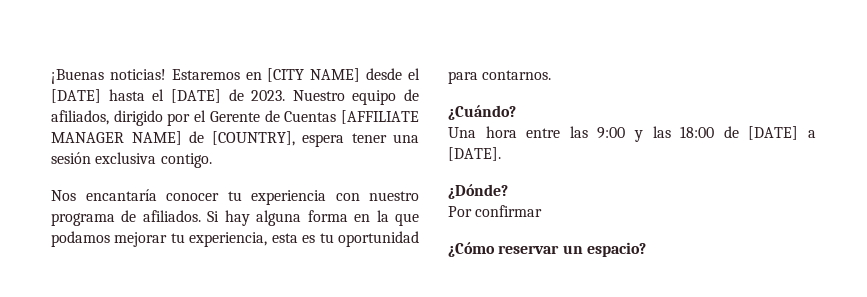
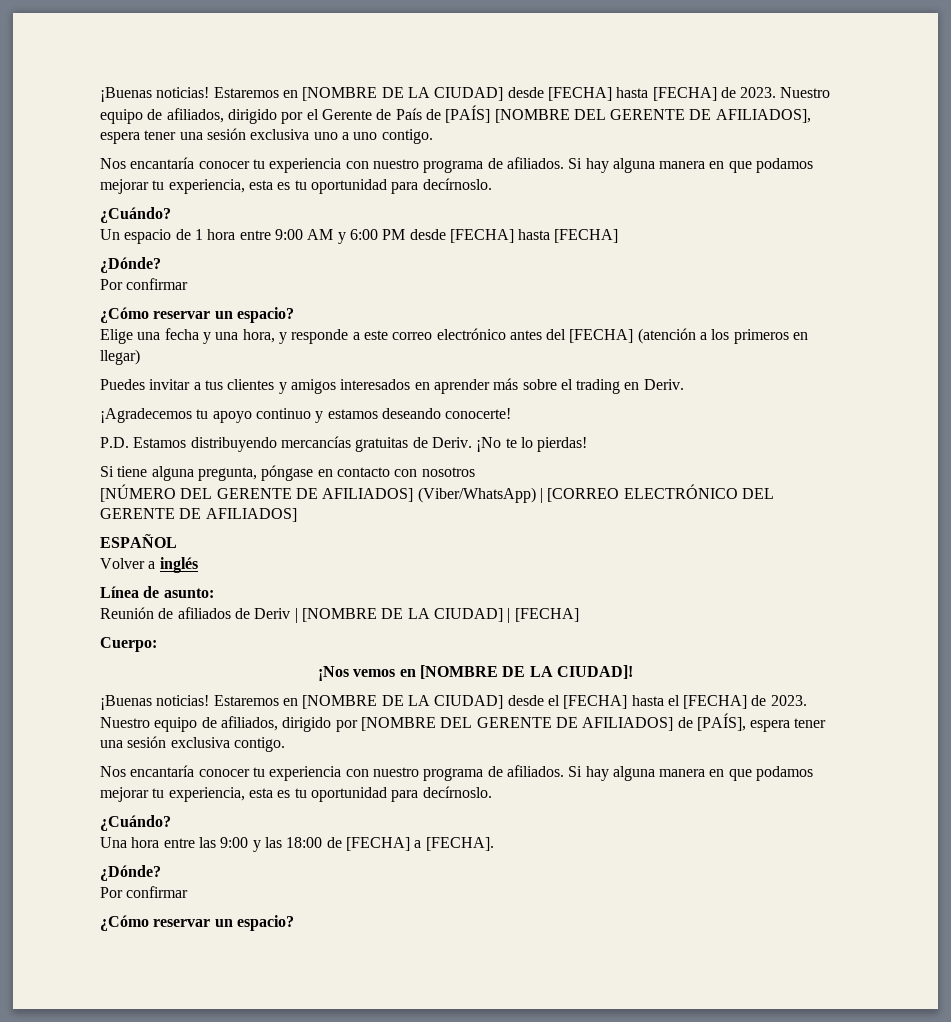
[51,68,420,84] [51,89,221,103] ¡Buenas noticias! Estaremos en [CITY NAME] desde el [DATE] hasta el [DATE] -> [100,87,717,102] ¡Buenas noticias! Estaremos en [NOMBRE DE LA CIUDAD] desde [FECHA] hasta [FECHA]
[284,110,420,124] [51,131,295,146] Cuentas [AFFILIATE MANAGER NAME] de [COUNTRY], -> [395,105,811,123] [100,128,433,144] [100,157,814,173] [100,178,492,194] [100,207,171,223] [100,229,619,244] [100,257,161,273] [100,278,189,290] [100,307,294,323] [100,328,809,344] [100,349,140,365] [100,378,684,394] [100,408,512,423] [100,436,588,452] [100,465,475,481] [100,484,774,503] [100,508,297,522] [100,534,177,548] [100,557,198,573] [100,586,214,598] [100,607,579,623] [100,637,157,652] [318,665,633,681] [100,695,807,710] [100,713,746,732] País de [PAÍS] [NOMBRE DEL GERENTE DE AFILIADOS], espera tener una sesión exclusiva uno a uno contigo. // Nos encantaría conocer tu experiencia con nuestro programa de afiliados. Si hay alguna manera en que podamos mejorar tu experiencia, esta es tu oportunidad para decírnoslo. // ¿Cuándo? // Un espacio de 1 hora entre 9:00 AM y 6:00 PM desde [FECHA] hasta [FECHA] // ¿Dónde? // Por confirmar // ¿Cómo reservar un espacio? // Elige una fecha y una hora, y responde a este correo electrónico antes del [FECHA] (atención a los primeros en llegar) // Puedes invitar a tus clientes y amigos interesados en aprender más sobre el trading en Deriv. // ¡Agradecemos tu apoyo continuo y estamos deseando conocerte! // P.D. Estamos distribuyendo mercancías gratuitas de Deriv. ¡No te lo pierdas! // Si tiene alguna pregunta, póngase en contacto con nosotros // [NÚMERO DEL GERENTE DE AFILIADOS] (Viber/WhatsApp) | [CORREO ELECTRÓNICO DEL GERENTE DE AFILIADOS] // ESPAÑOL // Volver a inglés // Línea de asunto: // Reunión de afiliados de Deriv | [NOMBRE DE LA CIUDAD] | [FECHA] // Cuerpo: // ¡Nos vemos en [NOMBRE DE LA CIUDAD]! // ¡Buenas noticias! Estaremos en [NOMBRE DE LA CIUDAD] desde el [FECHA] hasta el [FECHA] de 2023. Nuestro equipo de afiliados, dirigido por [NOMBRE DEL GERENTE DE AFILIADOS] de [PAÍS],
[307,210,389,222] forma en la -> [659,769,725,777] manera en
[482,70,552,80] contarnos. -> [422,786,492,798] decírnoslo.
[748,126,816,140] [448,147,501,161] [DATE] a [DATE]. -> [345,837,494,851] [FECHA] a [FECHA].

